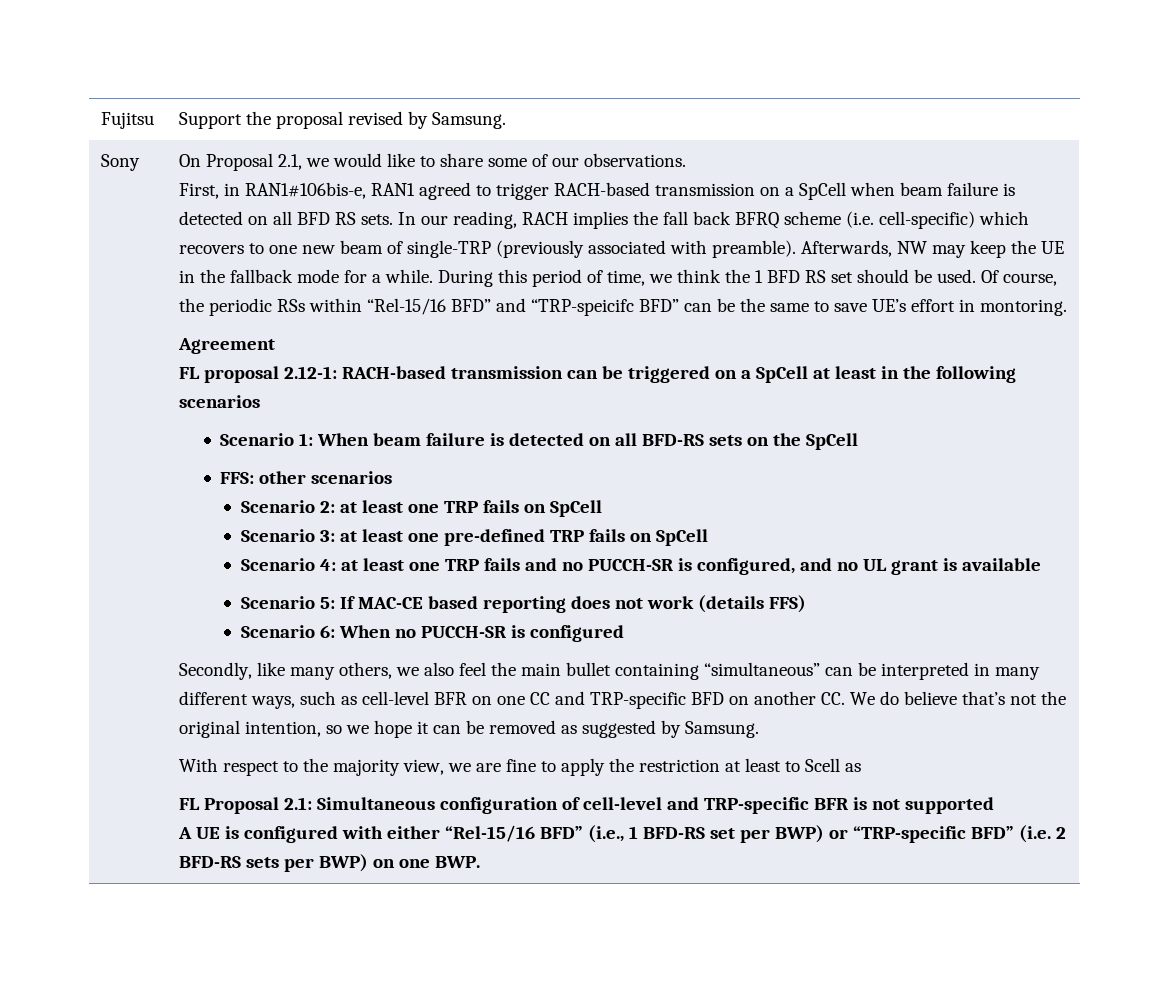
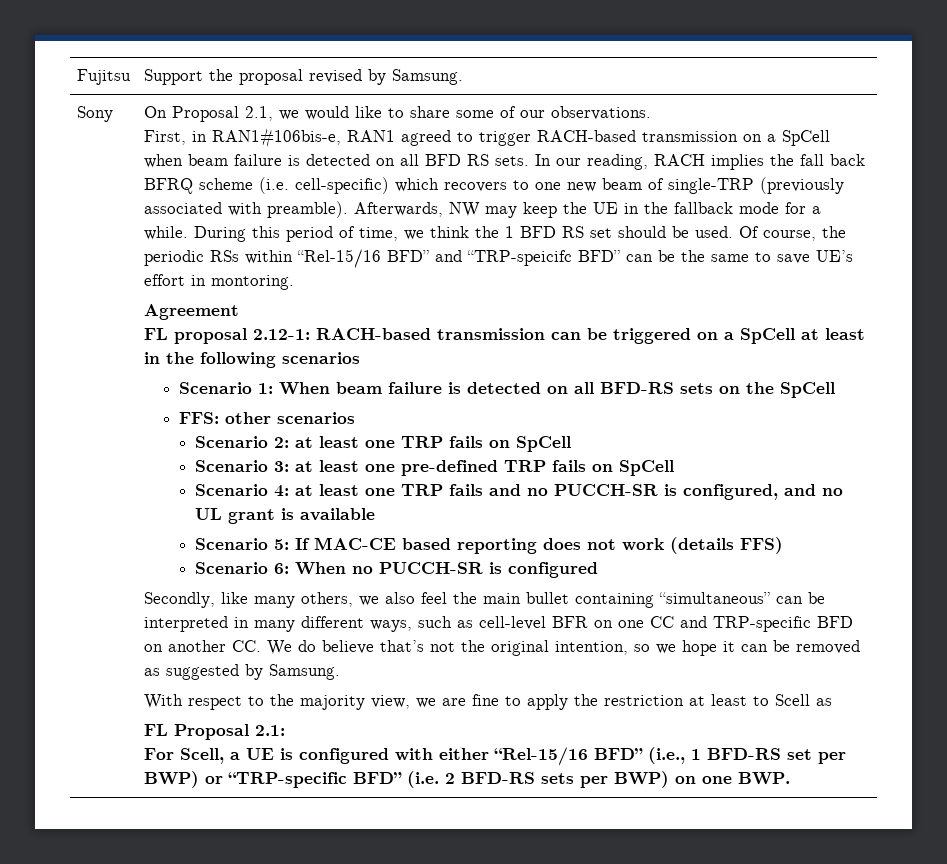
[317,797,995,814] [178,827,193,839] Simultaneous configuration of cell-level and TRP-specific BFR is not supported // A -> [143,748,240,764] // For Scell, a

